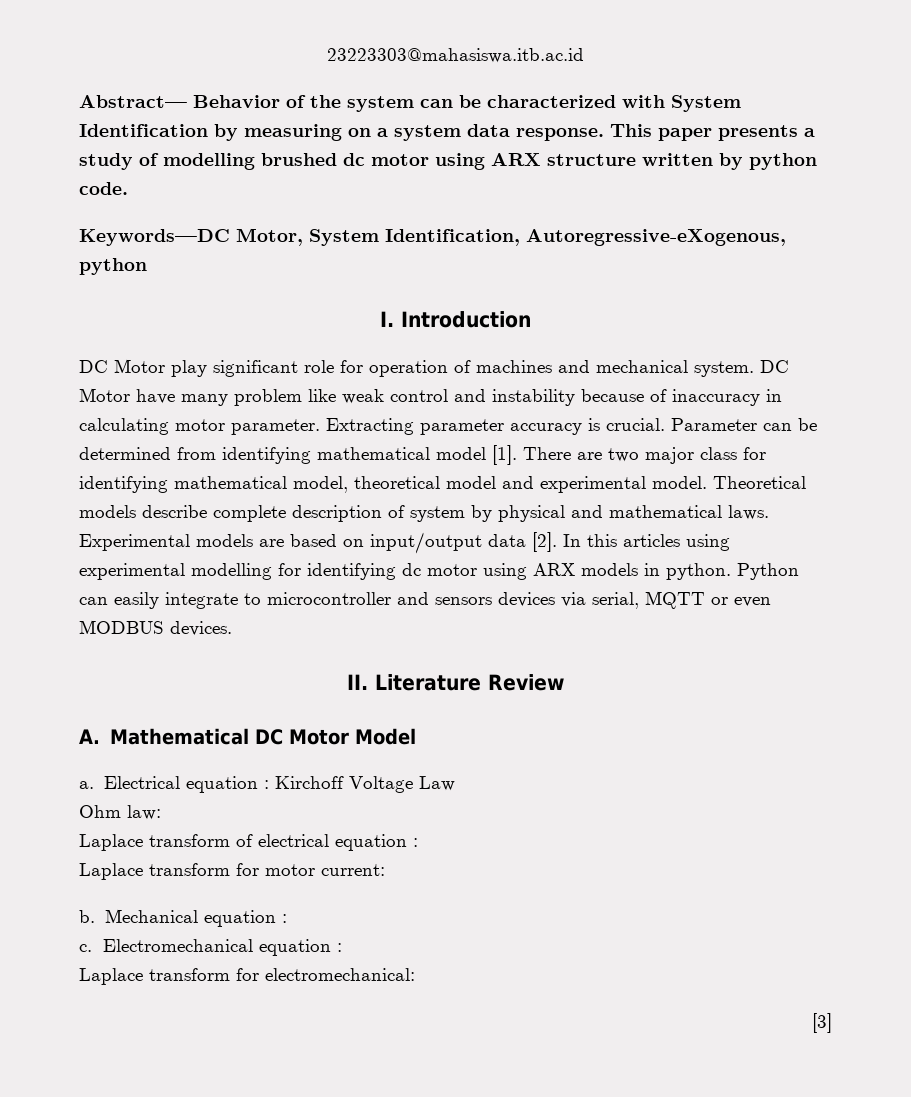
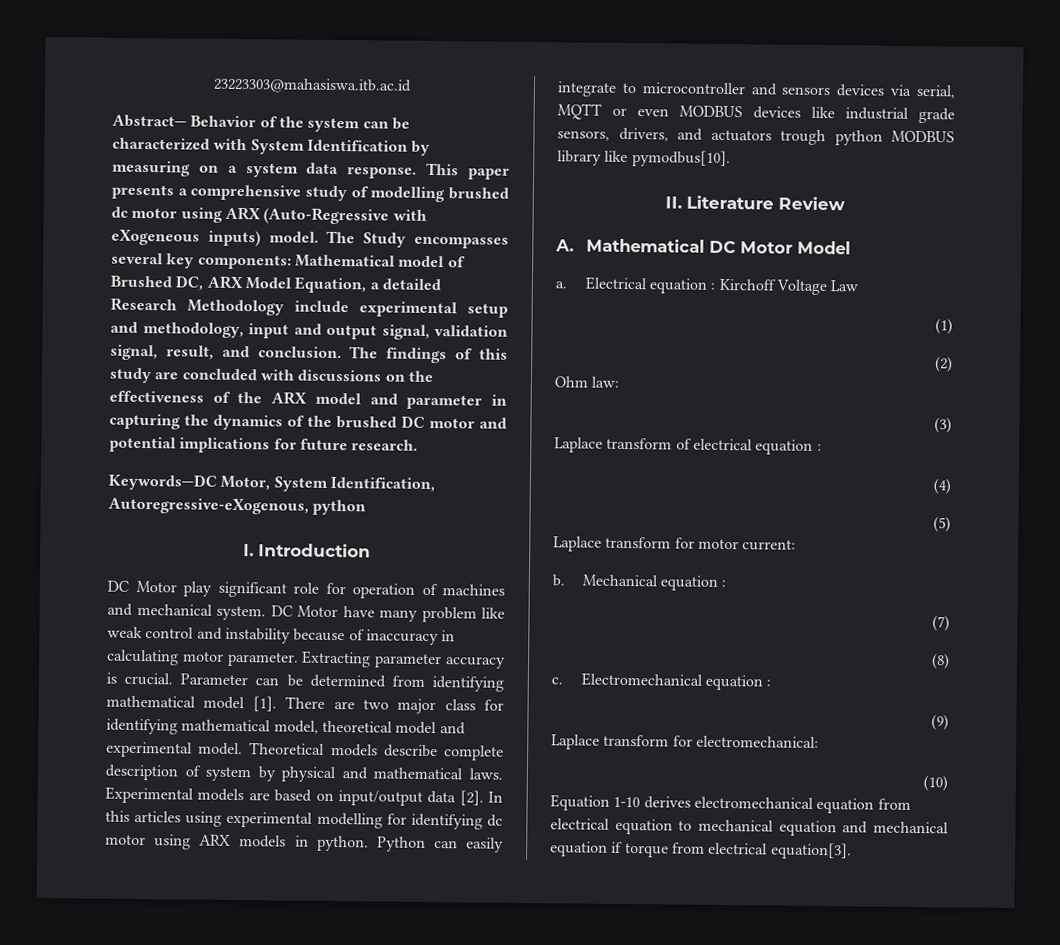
(815, 132) none -> [190,184,302,201] comprehensive
[547,153,817,170] [79,182,128,195] structure written by python code. -> [263,207,427,225] [111,229,509,249] [111,252,466,270] [110,275,441,294] [110,297,508,318] [110,321,508,340] [110,344,508,364] [109,367,434,384] [109,390,507,410] [109,413,507,431] [109,436,419,454] (Auto-Regressive with eXogeneous inputs) model. The Study encompasses several key components: Mathematical model of Brushed DC, ARX Model Equation, a detailed Research Methodology include experimental setup and methodology, input and output signal, validation signal, result, and conclusion. The findings of this study are concluded with discussions on the effectiveness of the ARX model and parameter in capturing the dynamics of the brushed DC motor and potential implications for future research.
[170,621,232,636] devices. -> [753,106,955,124] [557,127,955,146] [557,150,731,168] devices like industrial grade sensors, drivers, and actuators trough python MODBUS library like pymodbus[10].
(455, 783) none -> [935,318,953,335] [935,356,953,373] // (1) // (2)
(161, 812) none -> [934,417,952,434] // (3)
(418, 842) none -> [933,478,951,495] [933,516,951,533] // (4) // (5)
(287, 918) none -> [932,615,950,632] [931,653,950,670] // (7) // (8)
(342, 947) none -> [931,714,949,731] // (9)
[812,1013,832,1033] [3] -> [923,775,948,792] [550,794,911,814] [550,818,950,837] [550,841,852,860] (10) // Equation 1-10 derives electromechanical equation from electrical equation to mechanical equation and mechanical equation if torque from electrical equation[3].

